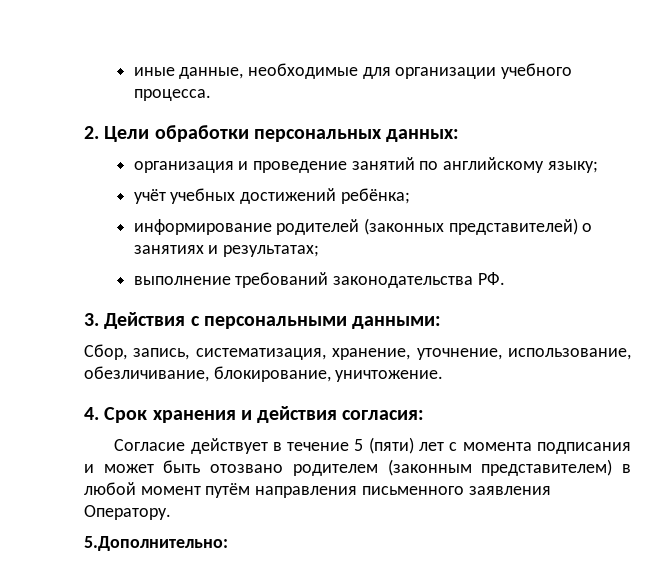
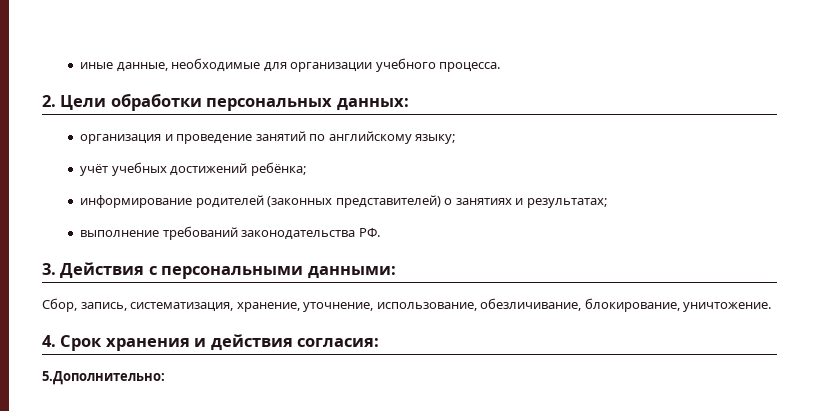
[114,437,632,454] [84,459,632,476] [84,482,551,498] [84,505,171,520] // Согласие действует в течение 5 (пяти) лет с момента подписания и может быть отозвано родителем (законным представителем) в любой момент путём направления письменного заявления Оператору. -> (380, 342) none

